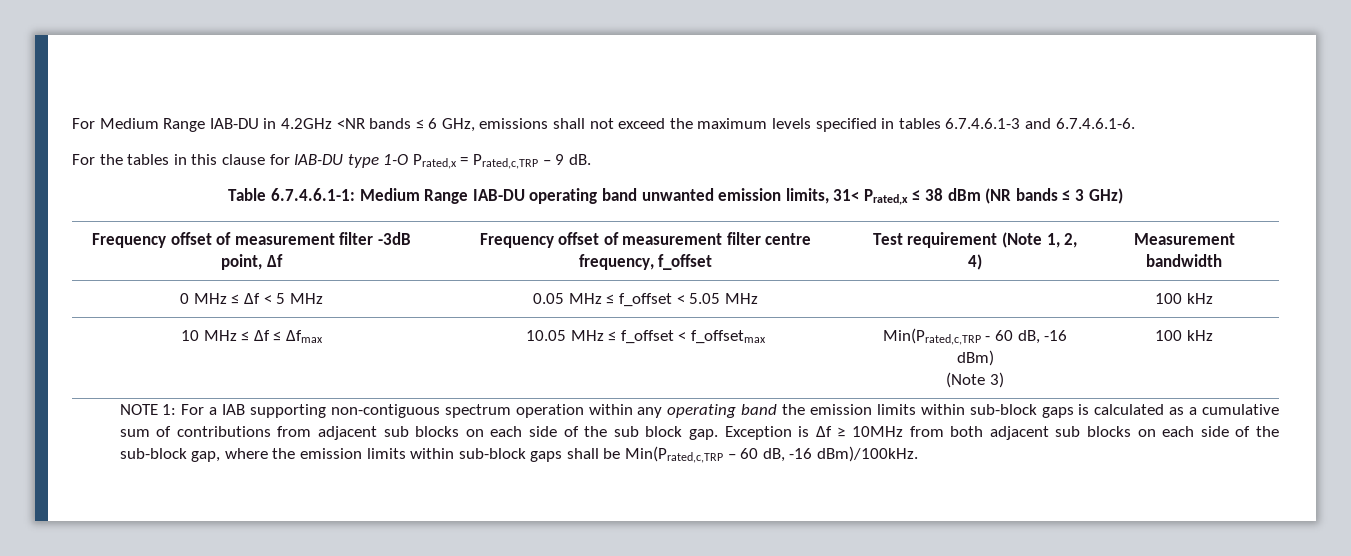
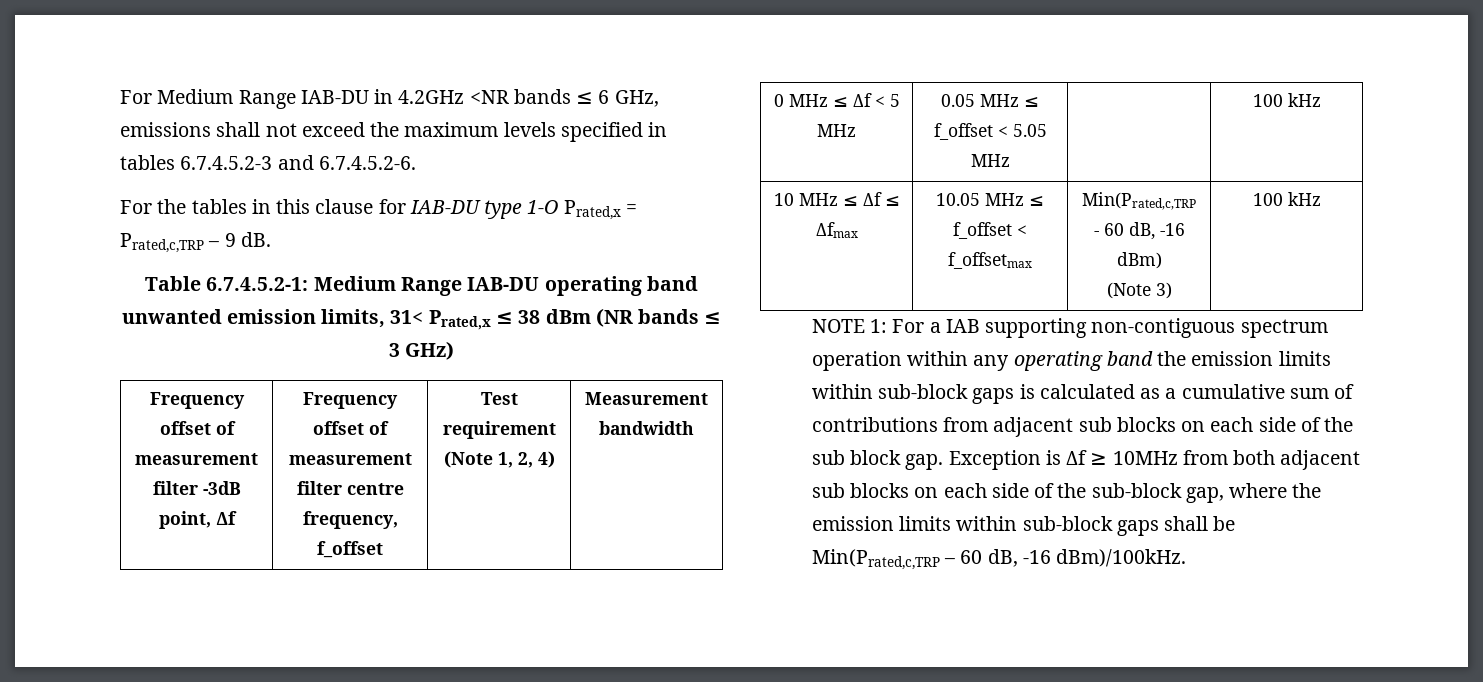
[945,118,1135,129] 6.7.4.6.1-3 and 6.7.4.6.1-6. -> [180,155,416,170] 6.7.4.5.2-3 and 6.7.4.5.2-6.
[270,188,355,201] 6.7.4.6.1-1: -> [206,277,309,291] 6.7.4.5.2-1:

